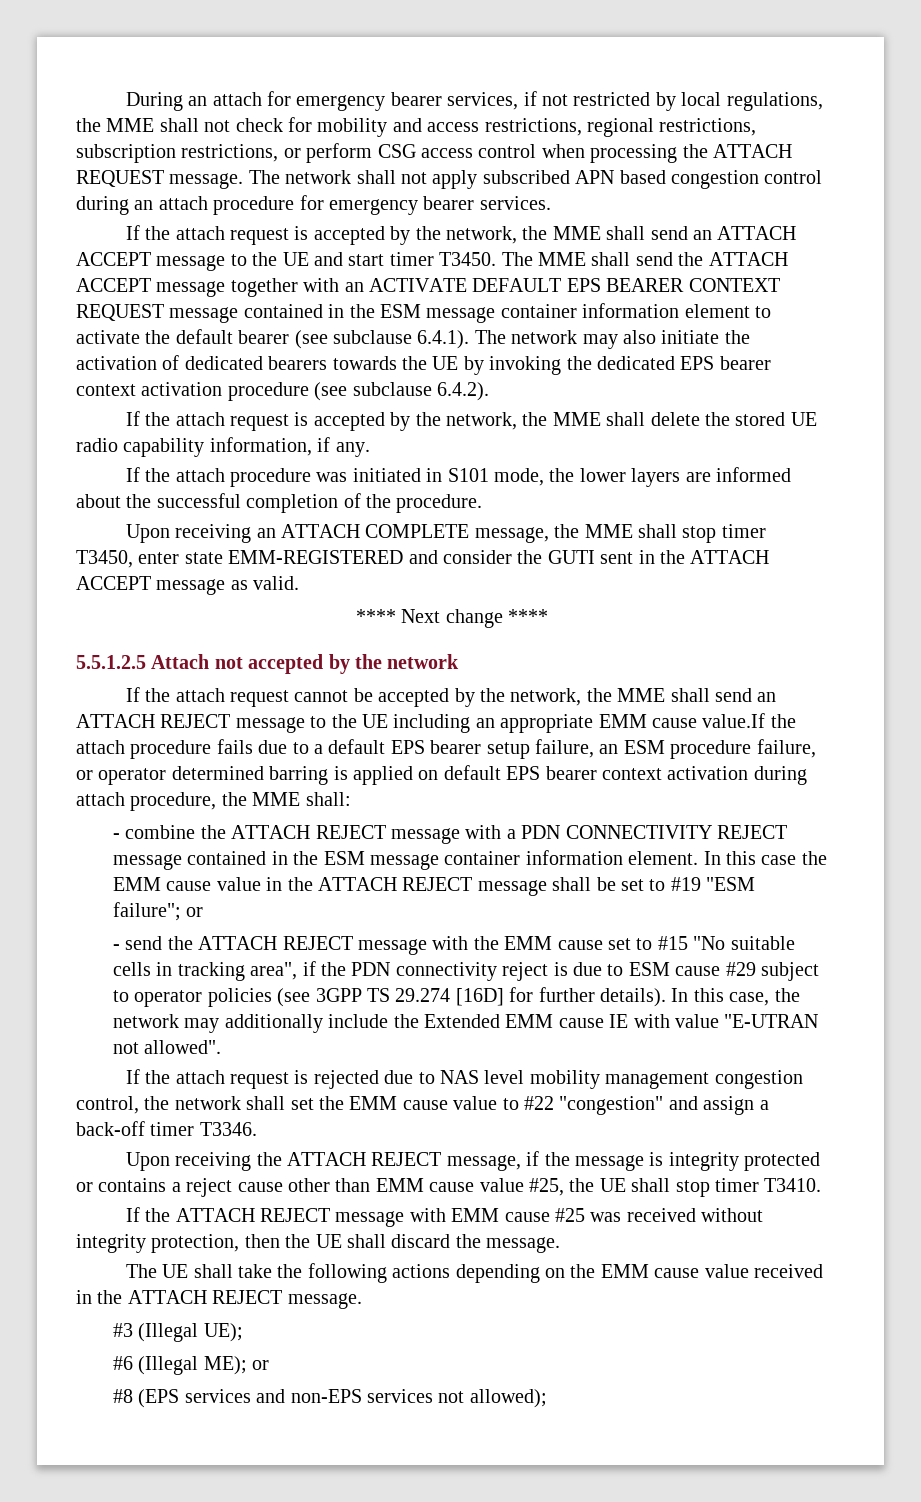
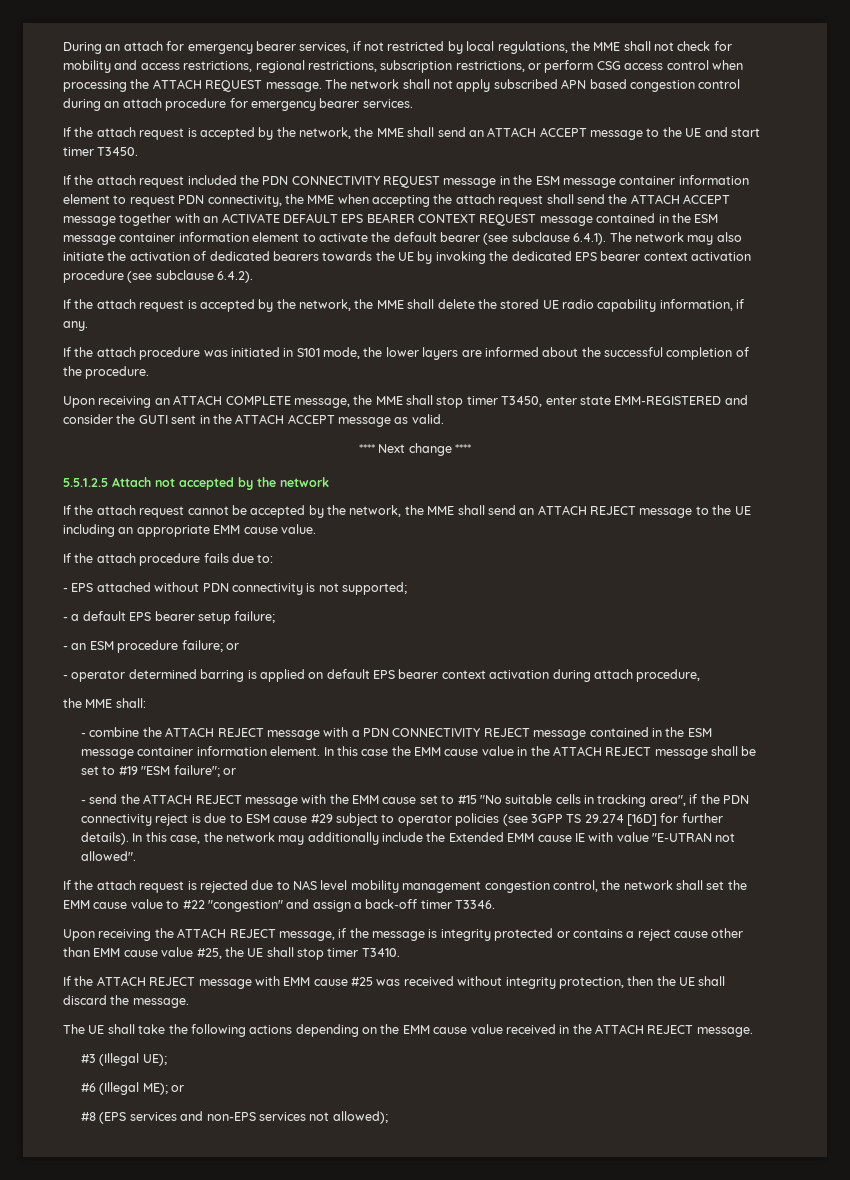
[501,252,586,266] The MME -> [63,175,749,188] [63,194,544,207] // If the attach request included the PDN CONNECTIVITY REQUEST message in the ESM message container information element to request PDN connectivity, the MME when accepting the attach request
[702,713,766,728] value.If -> [280,524,316,534] [63,553,71,563] value. // If
[292,742,309,754] to -> [257,554,274,563] [63,582,407,595] [63,617,68,621] to: // - EPS attached without PDN connectivity is not supported; // -
[535,739,594,758] failure, -> [234,611,276,623] [63,646,68,650] failure; // -
[756,739,816,758] [76,770,93,780] failure, or -> [181,640,239,652] [63,675,68,679] failure; or // -
(217, 801) none -> (701, 675) //

